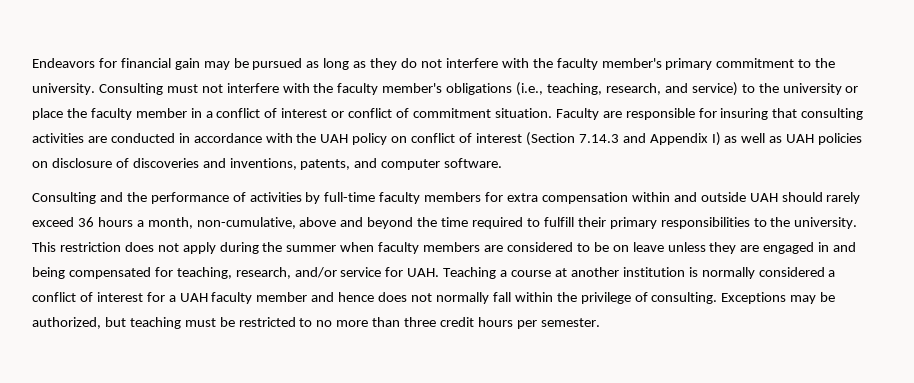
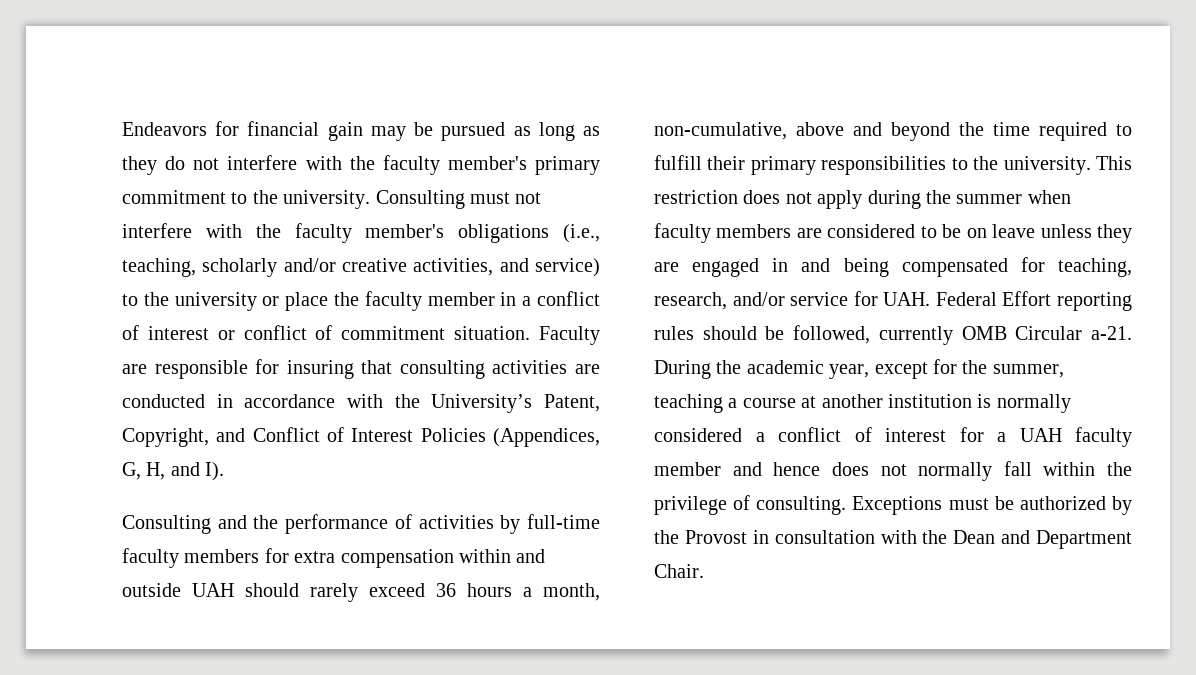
[605,83,661,95] research, -> [202,258,494,277] scholarly and/or creative activities,
[320,132,863,146] [32,158,503,170] UAH policy on conflict of interest (Section 7.14.3 and Appendix I) as well as UAH policies on disclosure of discoveries and inventions, patents, and computer software. -> [431,394,600,413] [122,427,600,447] [122,462,225,481] University’s Patent, Copyright, and Conflict of Interest Policies (Appendices, G, H, and I).
[443,267,497,279] Teaching -> [935,291,1132,311] [654,325,1132,345] [654,359,1064,379] [654,394,723,413] Federal Effort reporting rules should be followed, currently OMB Circular a-21. During the academic year, except for the summer, teaching
[790,292,836,304] [32,317,600,329] may be authorized, but teaching must be restricted to no more than three credit hours per semester. -> [948,496,1132,515] [654,530,1132,549] [654,564,704,578] must be authorized by the Provost in consultation with the Dean and Department Chair.

